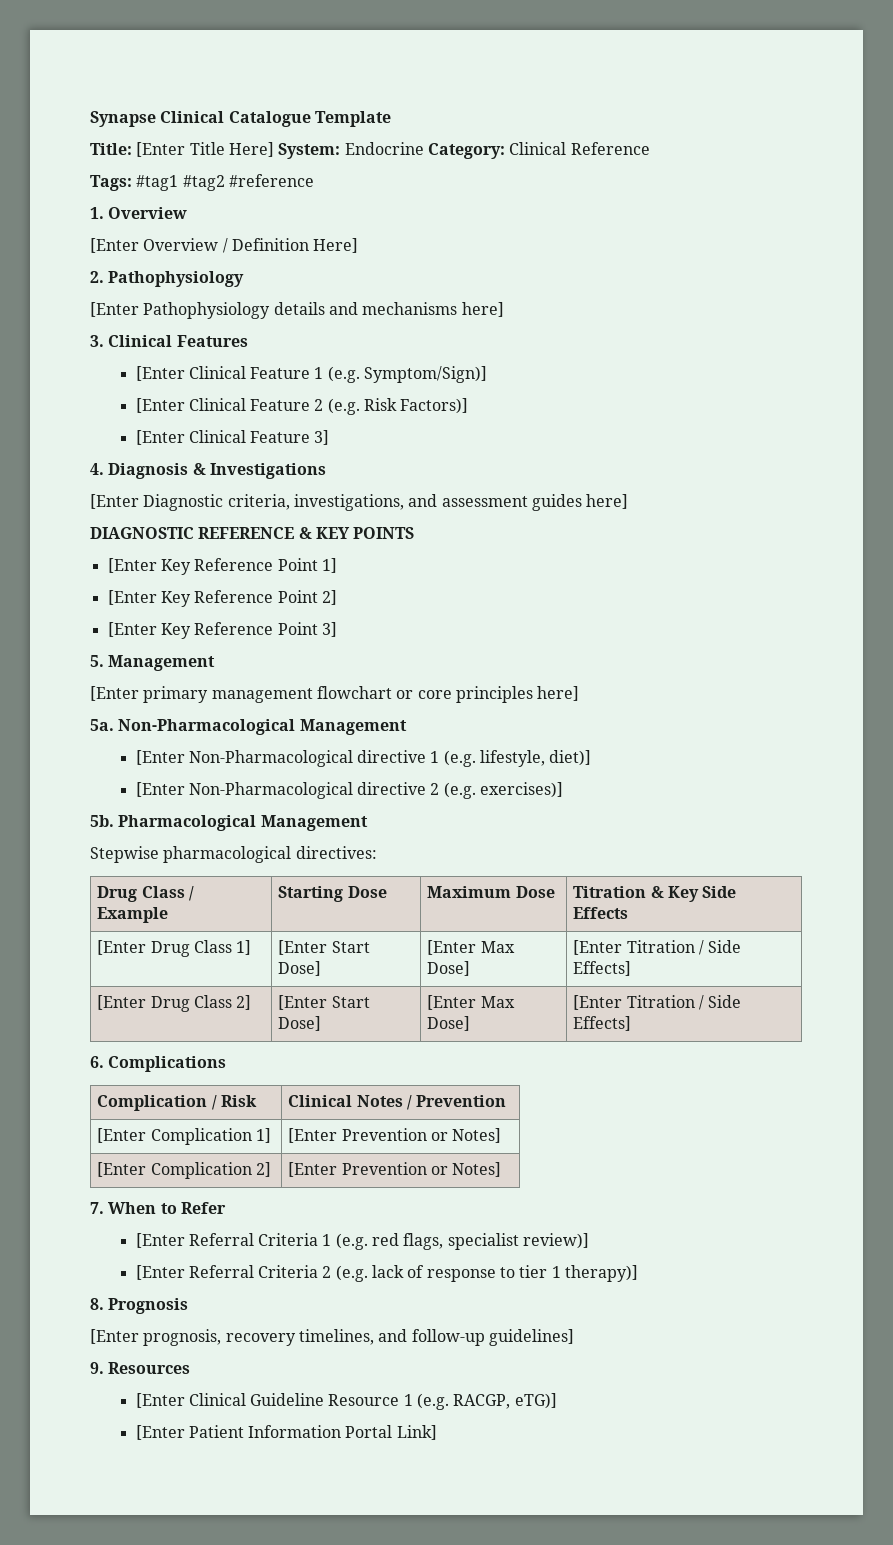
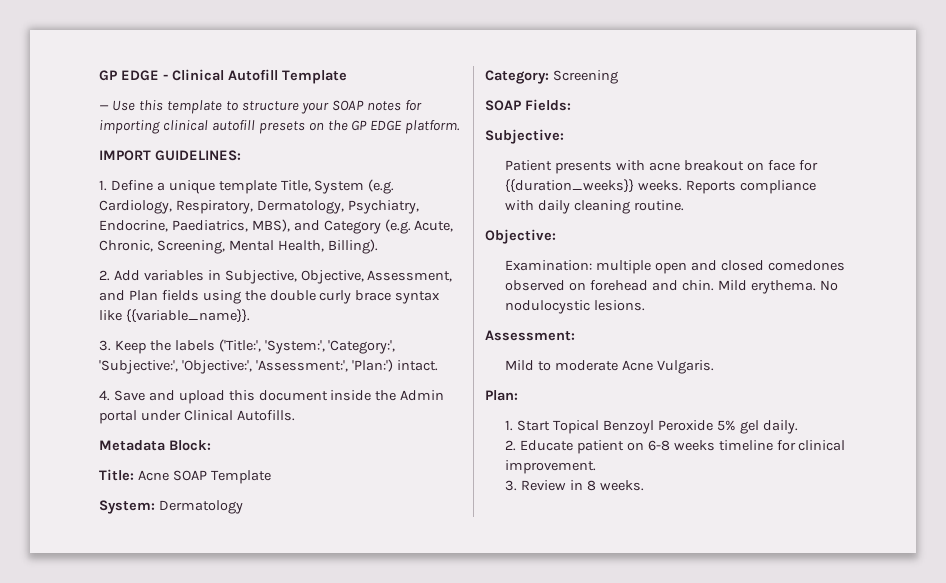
[90,111,391,127] [90,142,650,159] [90,174,314,191] [90,207,188,219] [90,238,359,253] [90,271,245,287] [90,302,504,319] [90,335,248,347] [135,366,488,383] [135,398,469,415] [135,430,330,445] [90,463,326,479] [90,494,629,511] [90,527,415,539] [107,558,337,575] [107,590,337,607] [107,622,337,639] [90,655,216,671] [90,686,580,703] [90,719,407,735] [135,750,592,767] [135,782,564,799] [90,815,368,831] [90,846,377,863] [97,886,194,902] [97,907,169,923] [278,886,387,902] [427,886,555,898] [573,886,737,902] [573,907,629,919] [97,940,252,957] [278,940,370,955] [278,961,322,976] [427,940,515,955] [427,961,471,976] [573,940,742,955] [573,961,632,976] [97,995,252,1012] [278,995,370,1010] [278,1016,322,1031] [427,995,515,1010] [427,1016,471,1031] [573,995,742,1010] [573,1016,632,1031] [90,1056,227,1072] [97,1095,257,1111] [288,1095,507,1110] [97,1128,271,1145] [288,1128,502,1143] [97,1162,271,1179] [288,1162,502,1177] [90,1202,226,1214] [135,1233,590,1250] [135,1265,639,1282] [90,1298,189,1314] [90,1329,574,1346] [90,1362,191,1374] [135,1393,557,1410] [135,1425,437,1440] Synapse Clinical Catalogue Template // Title: [Enter Title Here] System: Endocrine Category: Clinical Reference // Tags: #tag1 #tag2 #reference // 1. Overview // [Enter Overview / Definition Here] // 2. Pathophysiology // [Enter Pathophysiology details and mechanisms here] // 3. Clinical Features // [Enter Clinical Feature 1 (e.g. Symptom/Sign)] // [Enter Clinical Feature 2 (e.g. Risk Factors)] // [Enter Clinical Feature 3] // 4. Diagnosis & Investigations // [Enter Diagnostic criteria, investigations, and assessment guides here] // DIAGNOSTIC REFERENCE & KEY POINTS // [Enter Key Reference Point 1] // [Enter Key Reference Point 2] // [Enter Key Reference Point 3] // 5. Management // [Enter primary management flowchart or core principles here] // 5a. Non-Pharmacological Management // [Enter Non-Pharmacological directive 1 (e.g. lifestyle, diet)] // [Enter Non-Pharmacological directive 2 (e.g. exercises)] // 5b. Pharmacological Management // Stepwise pharmacological directives: // Drug Class / Example | Starting Dose | Maximum Dose | Titration & Key Side Effects // [Enter Drug Class 1] | [Enter Start Dose] | [Enter Max Dose] | [Enter Titration / Side Effects] // [Enter Drug Class 2] | [Enter Start Dose] | [Enter Max Dose] | [Enter Titration / Side Effects] // 6. Complications // Complication / Risk | Clinical Notes / Prevention // [Enter Complication 1] | [Enter Prevention or Notes] // [Enter Complication 2] | [Enter Prevention or Notes] // 7. When to Refer // [Enter Referral Criteria 1 (e.g. red flags, specialist review)] // [Enter Referral Criteria 2 (e.g. lack of response to tier 1 therapy)] // 8. Prognosis // [Enter prognosis, recovery timelines, and follow-up guidelines] // 9. Resources // [Enter Clinical Guideline Resource 1 (e.g. RACGP, eTG)] // [Enter Patient Information Portal Link] -> [99,69,347,84] [99,100,423,114] [99,120,461,134] [99,150,241,161] [99,179,395,194] [99,200,419,214] [99,219,454,234] [99,239,378,254] [99,270,453,284] [99,290,441,304] [99,309,250,323] [99,339,396,354] [99,359,438,374] [99,390,445,404] [99,410,295,424] [99,440,211,451] [99,469,271,484] [99,500,243,514] [485,70,618,84] [485,99,571,111] [485,129,564,144] [505,160,818,174] [505,179,816,194] [505,200,684,214] [485,229,556,244] [505,260,845,274] [505,280,838,294] [505,300,646,314] [485,330,575,341] [505,360,714,374] [485,390,518,401] [505,420,798,434] [505,440,846,454] [505,460,597,474] [505,480,644,491] GP EDGE - Clinical Autofill Template // — Use this template to structure your SOAP notes for importing clinical autofill presets on the GP EDGE platform. // IMPORT GUIDELINES: // 1. Define a unique template Title, System (e.g. Cardiology, Respiratory, Dermatology, Psychiatry, Endocrine, Paediatrics, MBS), and Category (e.g. Acute, Chronic, Screening, Mental Health, Billing). // 2. Add variables in Subjective, Objective, Assessment, and Plan fields using the double curly brace syntax like {{variable_name}}. // 3. Keep the labels ('Title:', 'System:', 'Category:', 'Subjective:', 'Objective:', 'Assessment:', 'Plan:') intact. // 4. Save and upload this document inside the Admin portal under Clinical Autofills. // Metadata Block: // Title: Acne SOAP Template // System: Dermatology // Category: Screening // SOAP Fields: // Subjective: // Patient presents with acne breakout on face for {{duration_weeks}} weeks. Reports compliance with daily cleaning routine. // Objective: // Examination: multiple open and closed comedones observed on forehead and chin. Mild erythema. No nodulocystic lesions. // Assessment: // Mild to moderate Acne Vulgaris. // Plan: // 1. Start Topical Benzoyl Peroxide 5% gel daily. // 2. Educate patient on 6-8 weeks timeline for clinical improvement. // 3. Review in 8 weeks.

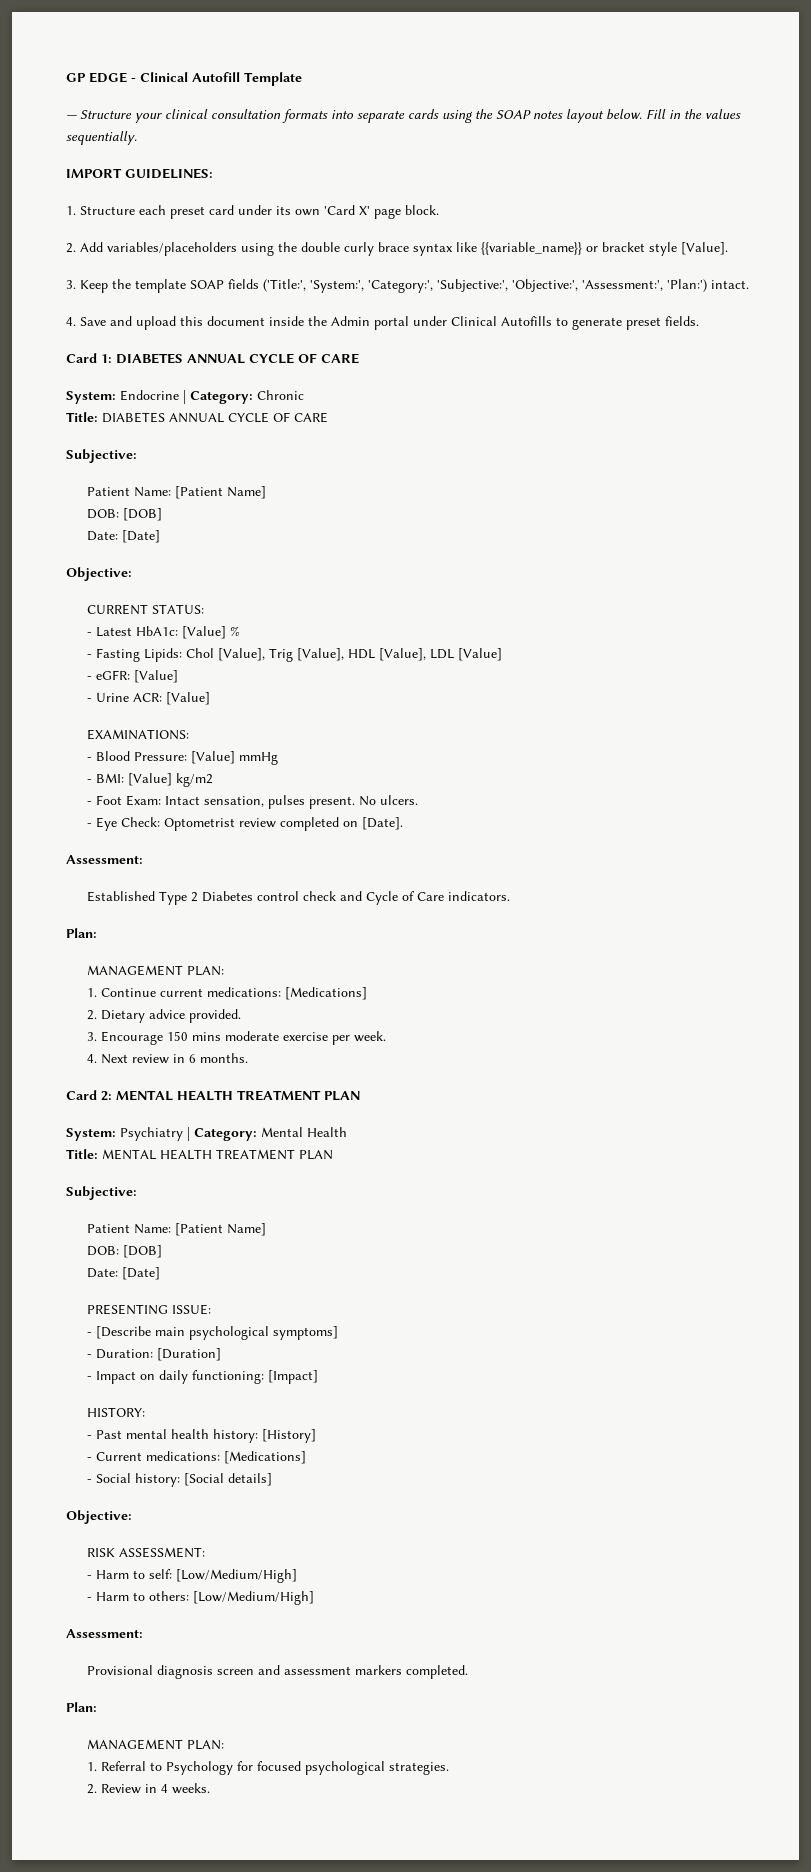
[111,100,423,114] [99,120,461,134] [99,150,241,161] [99,179,395,194] [99,200,419,214] [99,219,454,234] [99,239,378,254] [99,270,453,284] [99,290,199,301] Use this template to structure your SOAP notes for importing clinical autofill presets on the GP EDGE platform. // IMPORT GUIDELINES: // 1. Define a unique template Title, System (e.g. Cardiology, Respiratory, Dermatology, Psychiatry, Endocrine, Paediatrics, MBS), and Category (e.g. Acute, Chronic, Screening, Mental Health, Billing). // 2. Add variables in Subjective, Objective, Assessment, and Plan fields -> [80,109,741,123] [66,131,137,145] [66,168,213,179] [66,205,439,219] [66,242,237,256] Structure your clinical consultation formats into separate cards using the SOAP notes layout below. Fill in the values sequentially. // IMPORT GUIDELINES: // 1. Structure each preset card under its own 'Card X' page block. // 2. Add variables/placeholders
[125,309,250,323] {{variable_name}}. -> [481,242,728,256] {{variable_name}} or bracket style [Value].
[174,340,215,351] labels -> [135,279,259,293] template SOAP fields
[236,410,295,421] [99,440,211,451] [99,469,271,484] [99,500,243,514] [485,70,618,84] [485,99,571,111] [485,129,564,144] [505,160,818,174] [505,179,816,194] [505,200,684,214] [485,229,556,244] [505,260,845,274] [505,280,838,294] [505,300,646,314] [485,330,575,341] [505,360,714,374] [485,390,518,401] [505,420,798,434] [505,440,846,454] [505,460,597,474] [505,480,518,491] Autofills. // Metadata Block: // Title: Acne SOAP Template // System: Dermatology // Category: Screening // SOAP Fields: // Subjective: // Patient presents with acne breakout on face for {{duration_weeks}} weeks. Reports compliance with daily cleaning routine. // Objective: // Examination: multiple open and closed comedones observed on forehead and chin. Mild erythema. No nodulocystic lesions. // Assessment: // Mild to moderate Acne Vulgaris. // Plan: // 1. Start Topical Benzoyl Peroxide 5% gel daily. // 2. Educate patient on 6-8 weeks timeline for clinical improvement. // 3. -> [501,316,699,330] [66,353,359,364] [66,390,304,404] [66,412,328,423] [66,449,137,463] [86,486,266,499] [86,508,162,521] [86,530,160,543] [66,567,132,581] [86,604,204,615] [86,626,240,639] [86,648,502,662] [86,670,178,683] [86,692,210,705] [86,729,189,740] [86,751,278,765] [86,773,213,787] [86,795,418,809] [86,817,403,831] [66,855,143,864] [86,891,510,905] [66,928,97,938] [86,965,224,976] [86,987,367,1000] [86,1009,241,1023] [86,1031,386,1045] [86,1053,248,1064] [66,1090,360,1101] [66,1127,347,1141] [66,1149,333,1160] [66,1186,137,1200] [86,1223,266,1236] [86,1245,162,1258] [86,1267,160,1280] [86,1304,211,1315] [86,1326,338,1340] [86,1348,221,1361] [86,1370,318,1384] [86,1407,145,1417] [86,1429,316,1443] [86,1451,306,1464] [86,1473,272,1487] [66,1510,132,1524] [86,1547,205,1558] [86,1569,297,1583] [86,1591,314,1605] [66,1629,143,1638] [86,1665,468,1679] [66,1702,97,1712] [86,1739,224,1750] [86,1761,449,1775] [86,1784,97,1794] Autofills to generate preset fields. // Card 1: DIABETES ANNUAL CYCLE OF CARE // System: Endocrine | Category: Chronic // Title: DIABETES ANNUAL CYCLE OF CARE // Subjective: // Patient Name: [Patient Name] // DOB: [DOB] // Date: [Date] // Objective: // CURRENT STATUS: // - Latest HbA1c: [Value] % // - Fasting Lipids: Chol [Value], Trig [Value], HDL [Value], LDL [Value] // - eGFR: [Value] // - Urine ACR: [Value] // EXAMINATIONS: // - Blood Pressure: [Value] mmHg // - BMI: [Value] kg/m2 // - Foot Exam: Intact sensation, pulses present. No ulcers. // - Eye Check: Optometrist review completed on [Date]. // Assessment: // Established Type 2 Diabetes control check and Cycle of Care indicators. // Plan: // MANAGEMENT PLAN: // 1. Continue current medications: [Medications] // 2. Dietary advice provided. // 3. Encourage 150 mins moderate exercise per week. // 4. Next review in 6 months. // Card 2: MENTAL HEALTH TREATMENT PLAN // System: Psychiatry | Category: Mental Health // Title: MENTAL HEALTH TREATMENT PLAN // Subjective: // Patient Name: [Patient Name] // DOB: [DOB] // Date: [Date] // PRESENTING ISSUE: // - [Describe main psychological symptoms] // - Duration: [Duration] // - Impact on daily functioning: [Impact] // HISTORY: // - Past mental health history: [History] // - Current medications: [Medications] // - Social history: [Social details] // Objective: // RISK ASSESSMENT: // - Harm to self: [Low/Medium/High] // - Harm to others: [Low/Medium/High] // Assessment: // Provisional diagnosis screen and assessment markers completed. // Plan: // MANAGEMENT PLAN: // 1. Referral to Psychology for focused psychological strategies. // 2.
[586,480,596,491] 8 -> [160,1784,168,1793] 4

